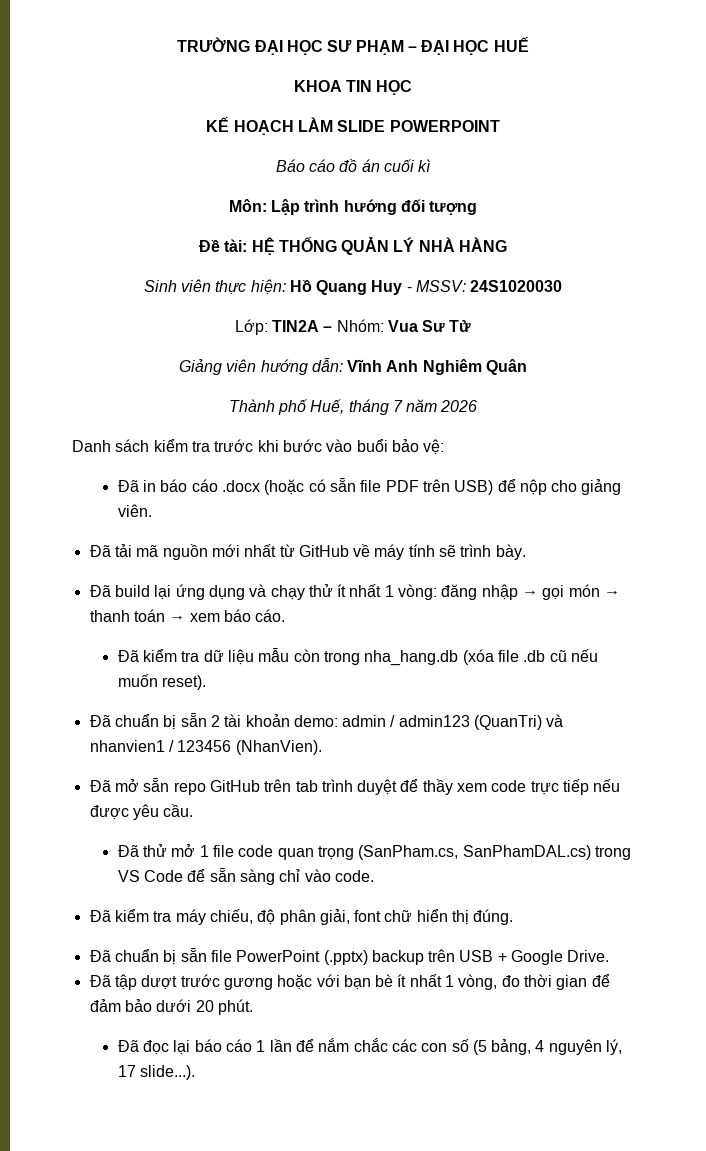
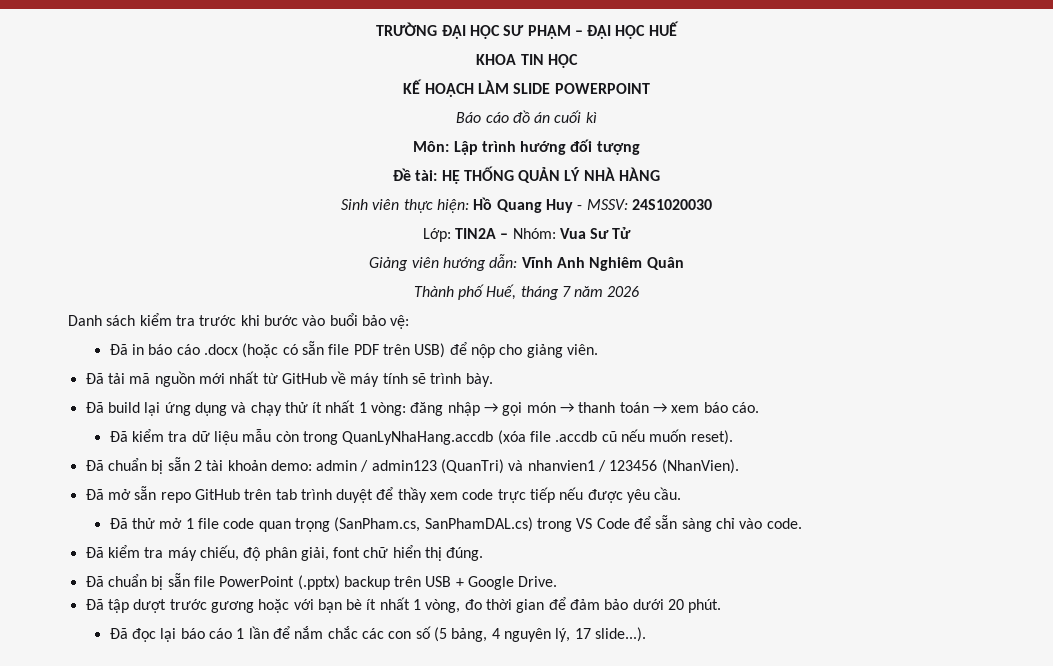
[364,650,459,666] nha_hang.db -> [342,431,494,445] QuanLyNhaHang.accdb
[523,650,546,662] .db -> [555,431,598,442] .accdb

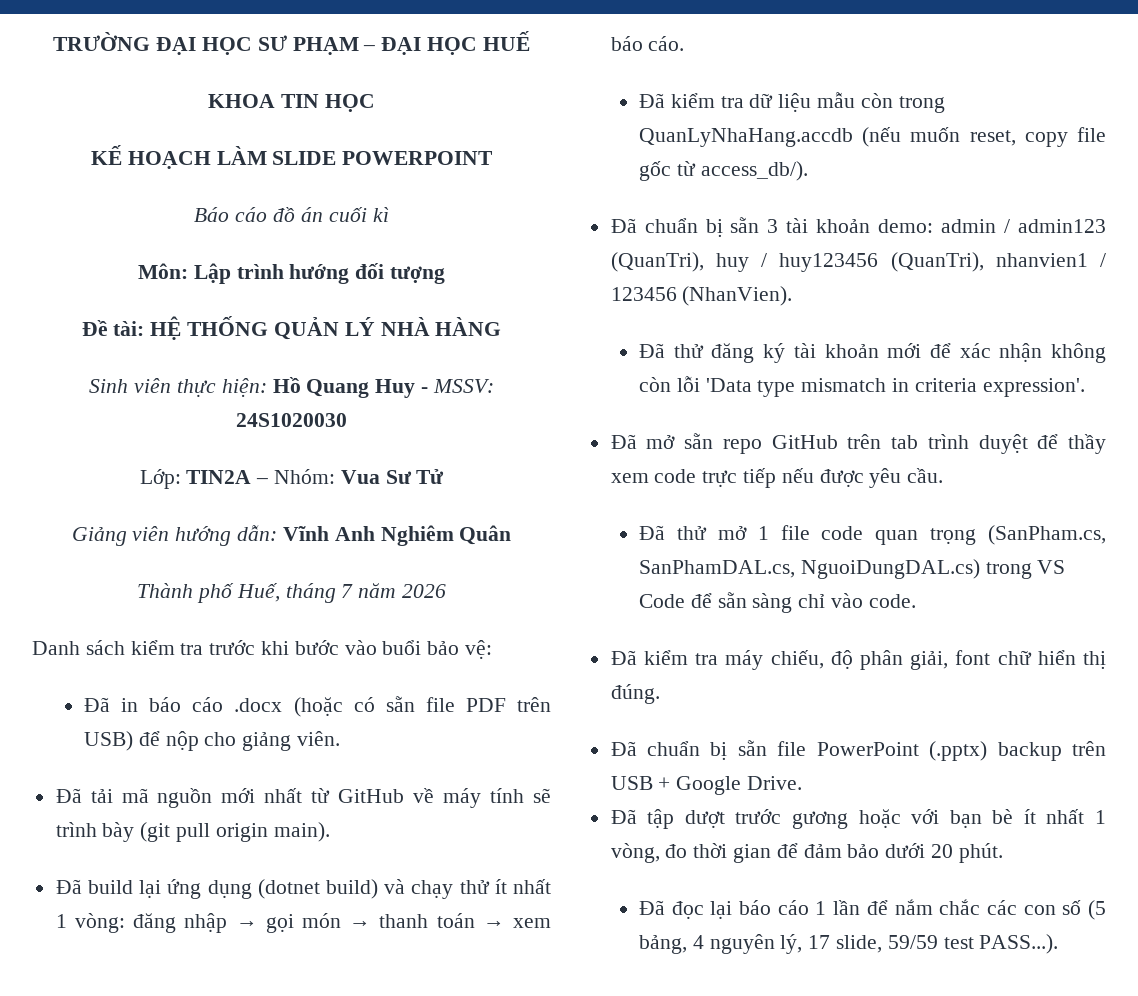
[465,373,493,387] bày. -> [102,822,330,842] bày (git pull origin main).
(227, 409) none -> [257,879,378,899] (dotnet build)
[497,429,733,445] [85,457,202,474] (xóa file .accdb cũ nếu muốn reset). // Đã chuẩn bị sẵn 2 -> [862,127,1106,147] [639,161,808,181] [610,217,779,237] (nếu muốn reset, copy file gốc từ access_db/). // Đã chuẩn bị sẵn 3
[441,459,524,474] (QuanTri) và -> [610,252,984,272] (QuanTri), huy / huy123456 (QuanTri),
(739, 466) none -> [639,343,1106,363] [639,376,1085,397] // Đã thử đăng ký tài khoản mới để xác nhận không còn lỗi 'Data type mismatch in criteria expression'.
[424,517,533,532] SanPhamDAL.cs) -> [639,559,980,579] SanPhamDAL.cs, NguoiDungDAL.cs)
[594,627,646,642] slide...). -> [836,934,1059,954] slide, 59/59 test PASS...).

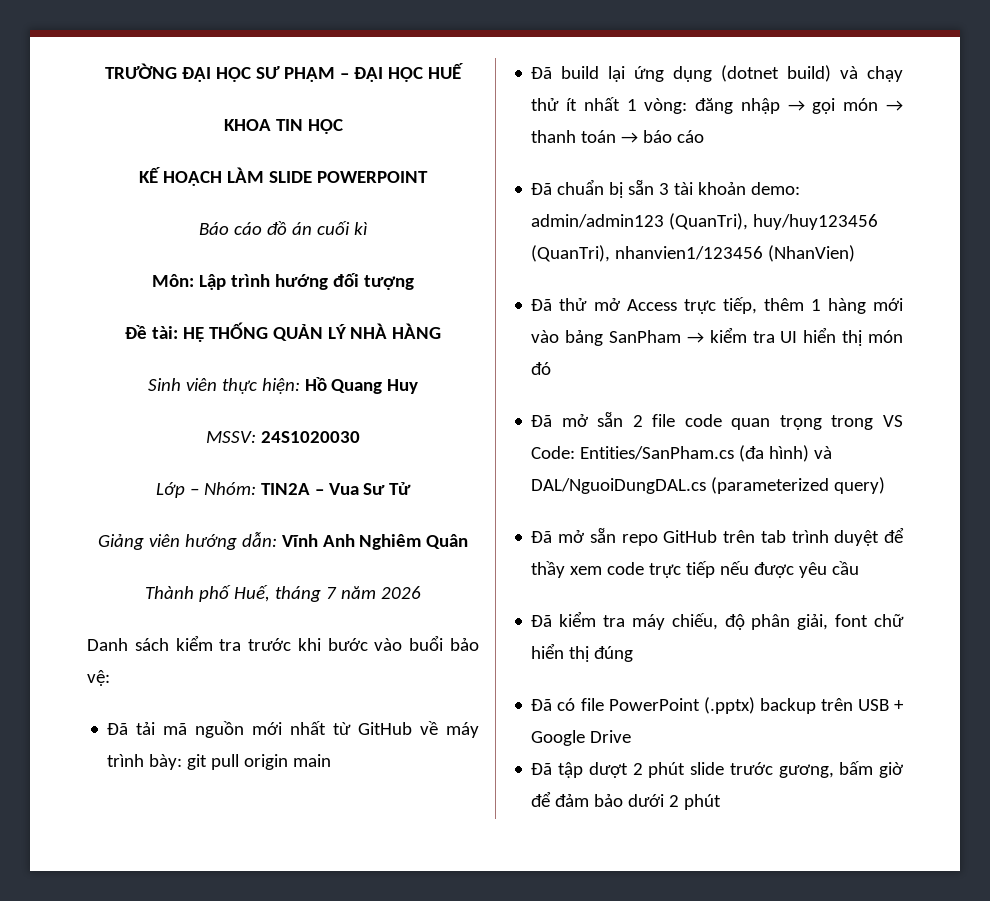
[420,387,428,393] - -> (419, 386) //
[139,469,181,489] Lớp: -> [155,482,256,498] Lớp – Nhóm:
[274,469,335,484] Nhóm: -> (324, 492) none
[84,696,551,717] [84,731,341,751] // Đã in báo cáo .docx (hoặc có sẵn file PDF trên USB) để nộp cho giảng viên. -> (110, 678) none
[490,788,551,803] [55,822,171,842] tính sẽ trình bày (git -> [107,754,208,770] trình bày: git
[273,822,330,842] main). -> [293,754,332,767] main
[512,918,551,928] [610,36,685,51] [639,92,945,113] [639,127,1106,147] [639,161,808,181] xem báo cáo. // Đã kiểm tra dữ liệu mẫu còn trong QuanLyNhaHang.accdb (nếu muốn reset, copy file gốc từ access_db/). -> [643,130,705,143] báo cáo
[941,219,1106,233] [610,252,1106,272] [610,286,793,306] [639,343,1106,363] [639,376,1085,397] admin / admin123 (QuanTri), huy / huy123456 (QuanTri), nhanvien1 / 123456 (NhanVien). // Đã thử đăng ký tài khoản mới để xác nhận không còn lỗi 'Data type mismatch in criteria expression'. -> [531,213,879,230] [531,245,856,262] [531,297,903,314] [531,327,904,346] [531,362,552,375] [531,411,903,430] [531,445,833,462] [531,477,886,494] admin/admin123 (QuanTri), huy/huy123456 (QuanTri), nhanvien1/123456 (NhanVien) // Đã thử mở Access trực tiếp, thêm 1 hàng mới vào bảng SanPham → kiểm tra UI hiển thị món đó // Đã mở sẵn 2 file code quan trọng trong VS Code: Entities/SanPham.cs (đa hình) và DAL/NguoiDungDAL.cs (parameterized query)
[907,468,944,483] [639,525,1106,545] [639,559,1066,579] [639,592,916,613] cầu. // Đã thử mở 1 file code quan trọng (SanPham.cs, SanPhamDAL.cs, NguoiDungDAL.cs) trong VS Code để sẵn sàng chỉ vào code. -> [832,561,860,575] cầu
[610,684,660,704] [610,740,767,760] đúng. // Đã chuẩn bị sẵn -> [594,646,634,662] [531,698,576,711] đúng // Đã có
[747,776,803,790] Drive. -> [590,730,632,743] Drive
[735,809,1106,829] [610,843,1003,863] [639,899,1107,920] [639,934,1059,954] trước gương hoặc với bạn bè ít nhất 1 vòng, đo thời gian để đảm bảo dưới 20 phút. // Đã đọc lại báo cáo 1 lần để nắm chắc các con số (5 bảng, 4 nguyên lý, 17 slide, 59/59 test PASS...). -> [632,761,903,778] [531,791,722,810] 2 phút slide trước gương, bấm giờ để đảm bảo dưới 2 phút

